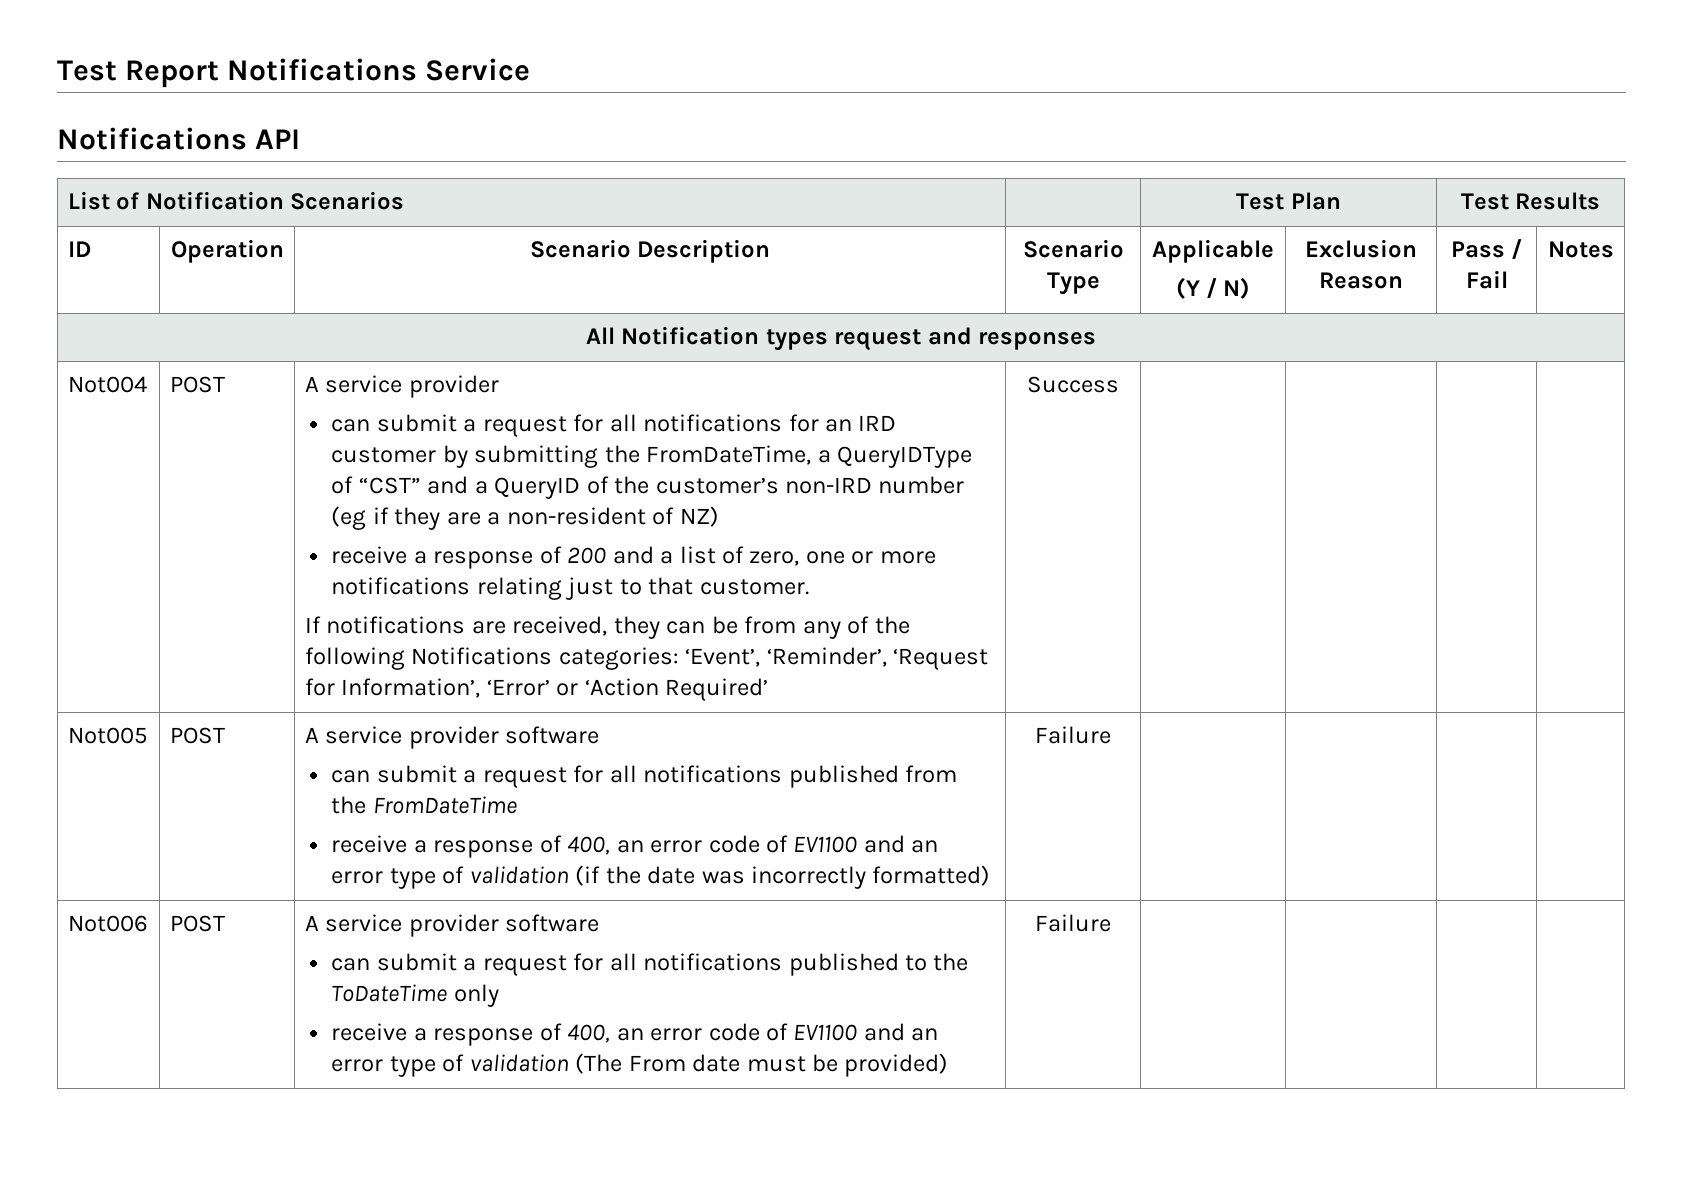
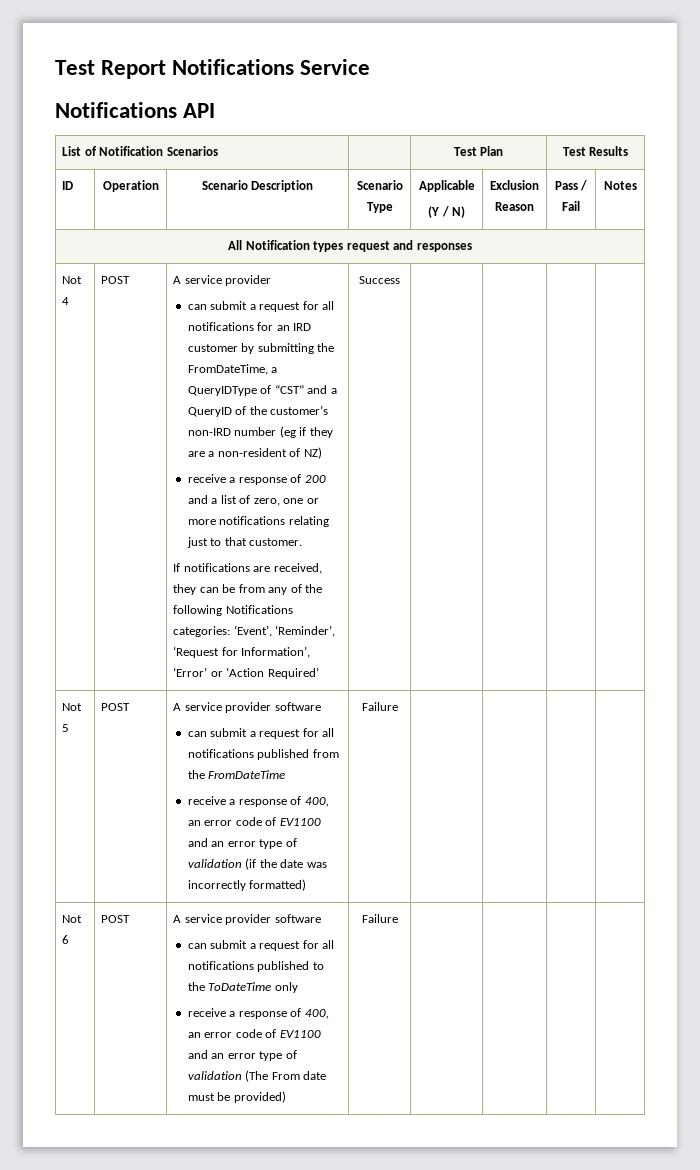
[67,376,147,393] Not004 -> [62,276,83,284] [62,297,70,305] Not 4
[67,727,148,744] Not005 -> [62,703,83,711] [62,724,70,732] Not 5
[67,915,148,932] Not006 -> [62,915,83,923] [62,935,70,944] Not 6

